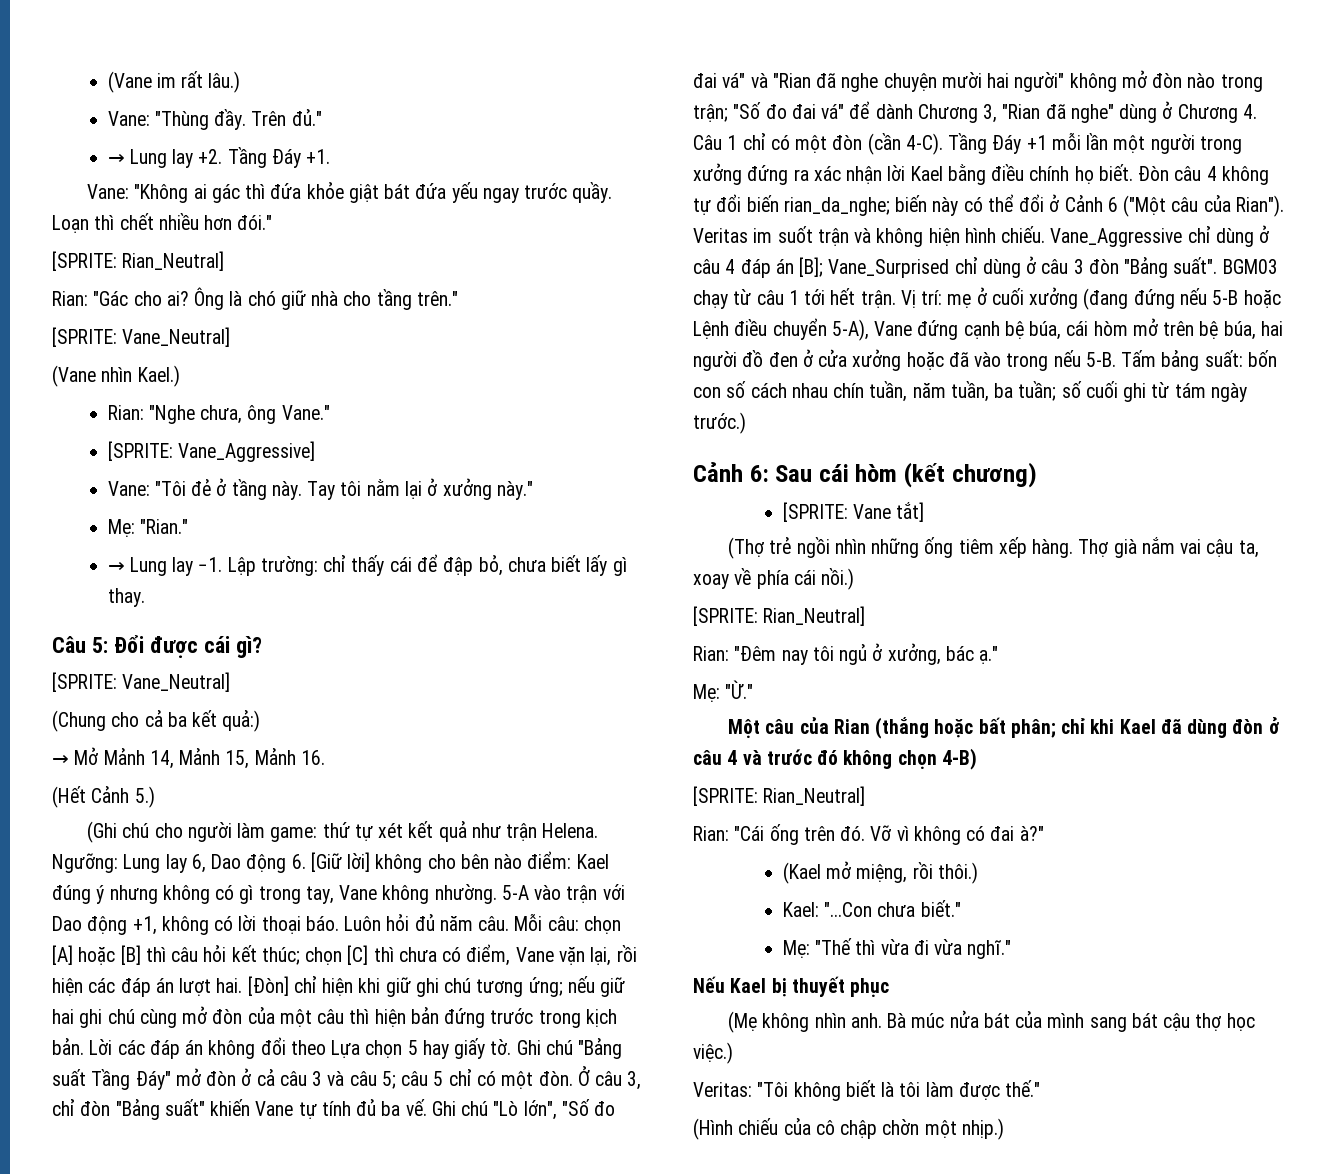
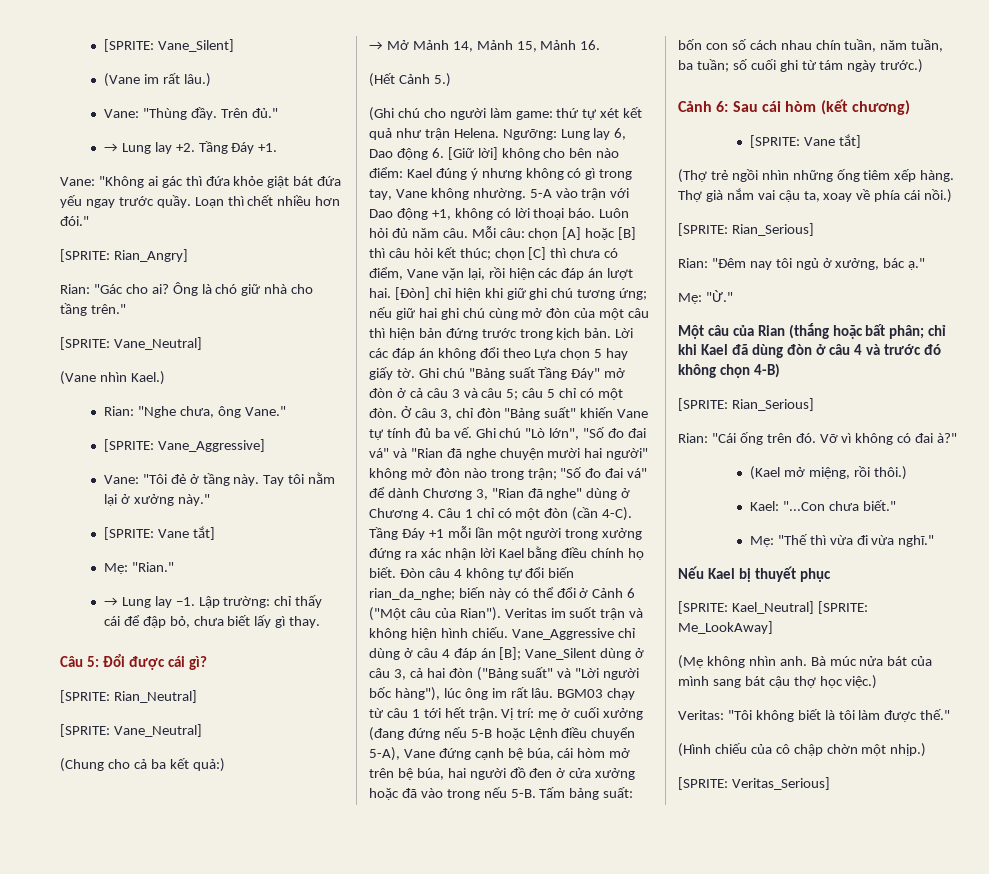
(107, 82) none -> [103,39,234,52] [SPRITE: Vane_Silent] //
[122,251,225,271] Rian_Neutral] -> [113,249,188,262] Rian_Angry]
(533, 490) none -> [103,526,215,540] // [SPRITE: Vane tắt]
(262, 647) none -> [60,690,197,703] // [SPRITE: Rian_Neutral]
[828,256,1218,278] Vane_Surprised chỉ dùng ở câu 3 đòn "Bảng suất". -> [525,648,645,660] [369,667,640,681] [369,687,554,701] Vane_Silent dùng ở câu 3, cả hai đòn ("Bảng suất" và "Lời người bốc hàng"), lúc ông im rất lâu.
[763,606,866,626] Rian_Neutral] -> [731,223,814,236] Rian_Serious]
[763,786,866,806] Rian_Neutral] -> [731,398,814,411] Rian_Serious]
(890, 987) none -> [678,601,868,614] [678,621,773,634] // [SPRITE: Kael_Neutral] [SPRITE: Me_LookAway]
(1004, 1129) none -> [678,777,830,790] // [SPRITE: Veritas_Serious]

